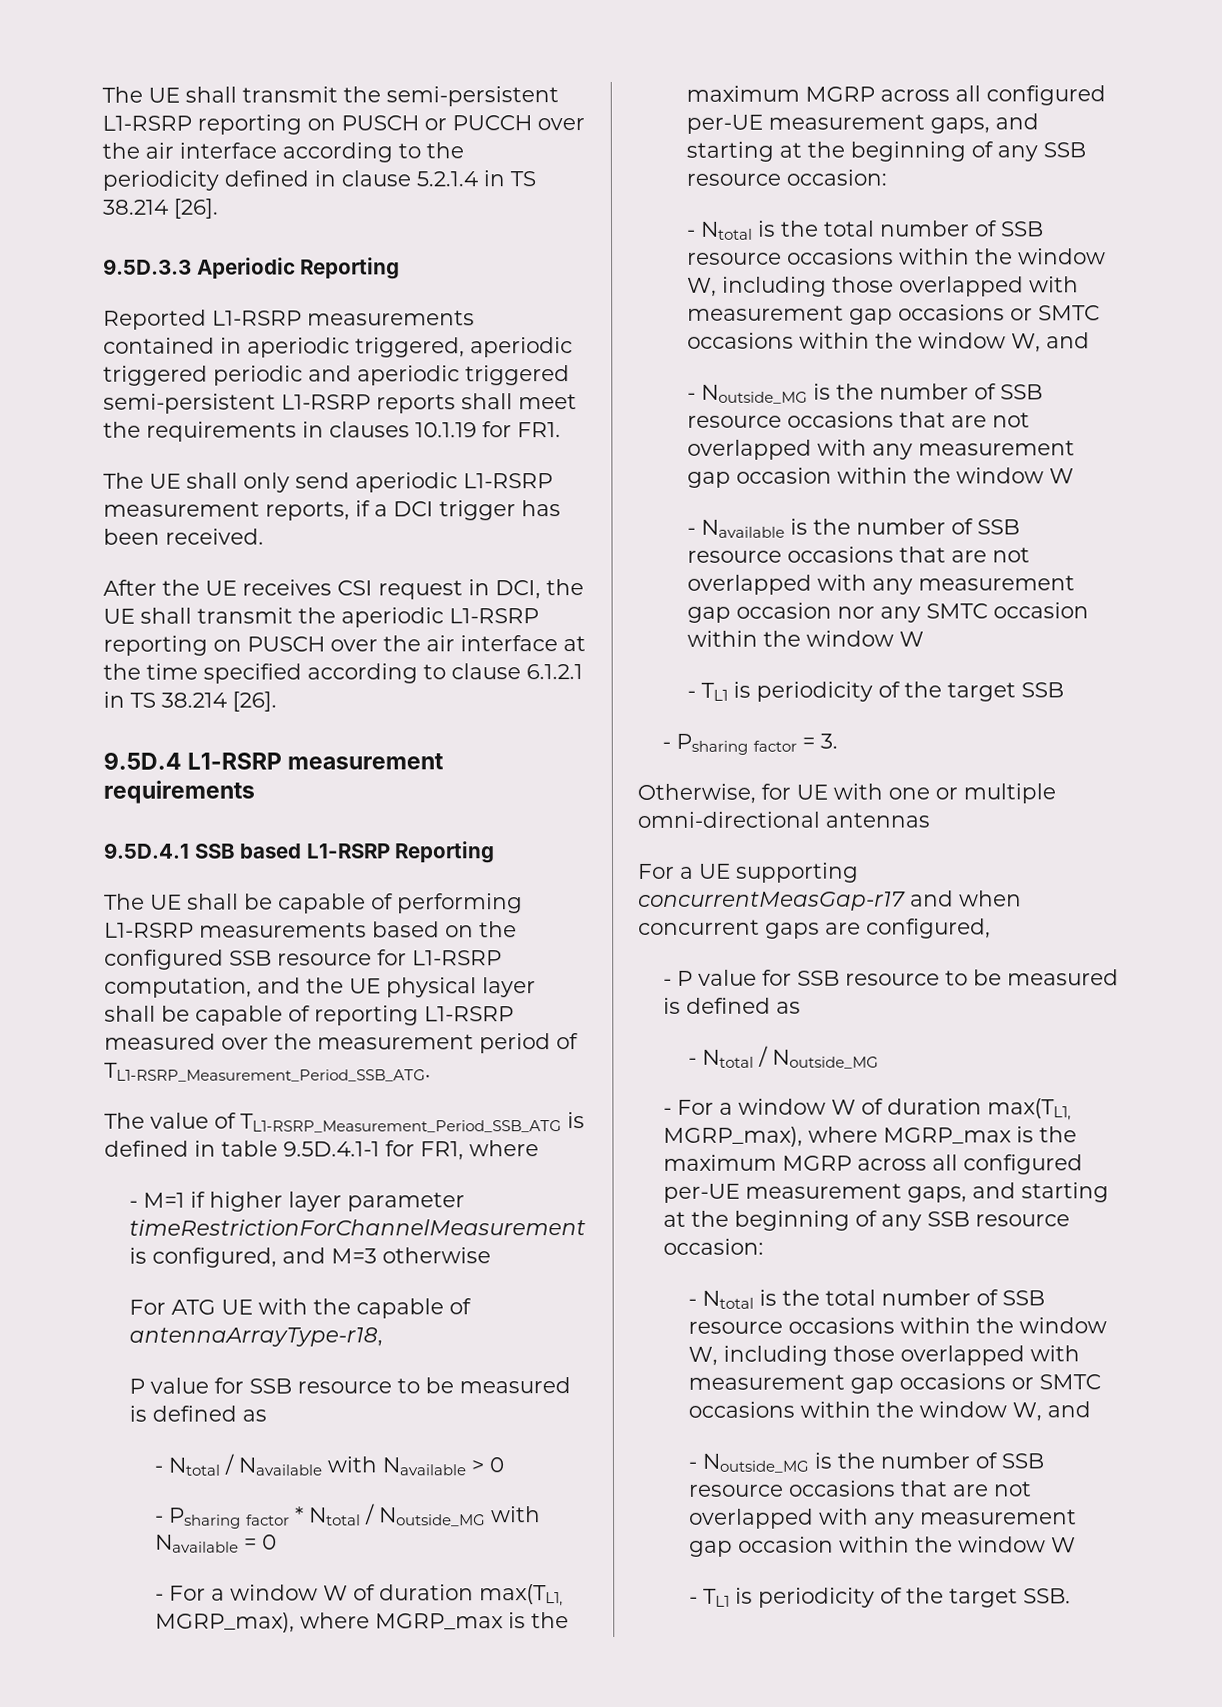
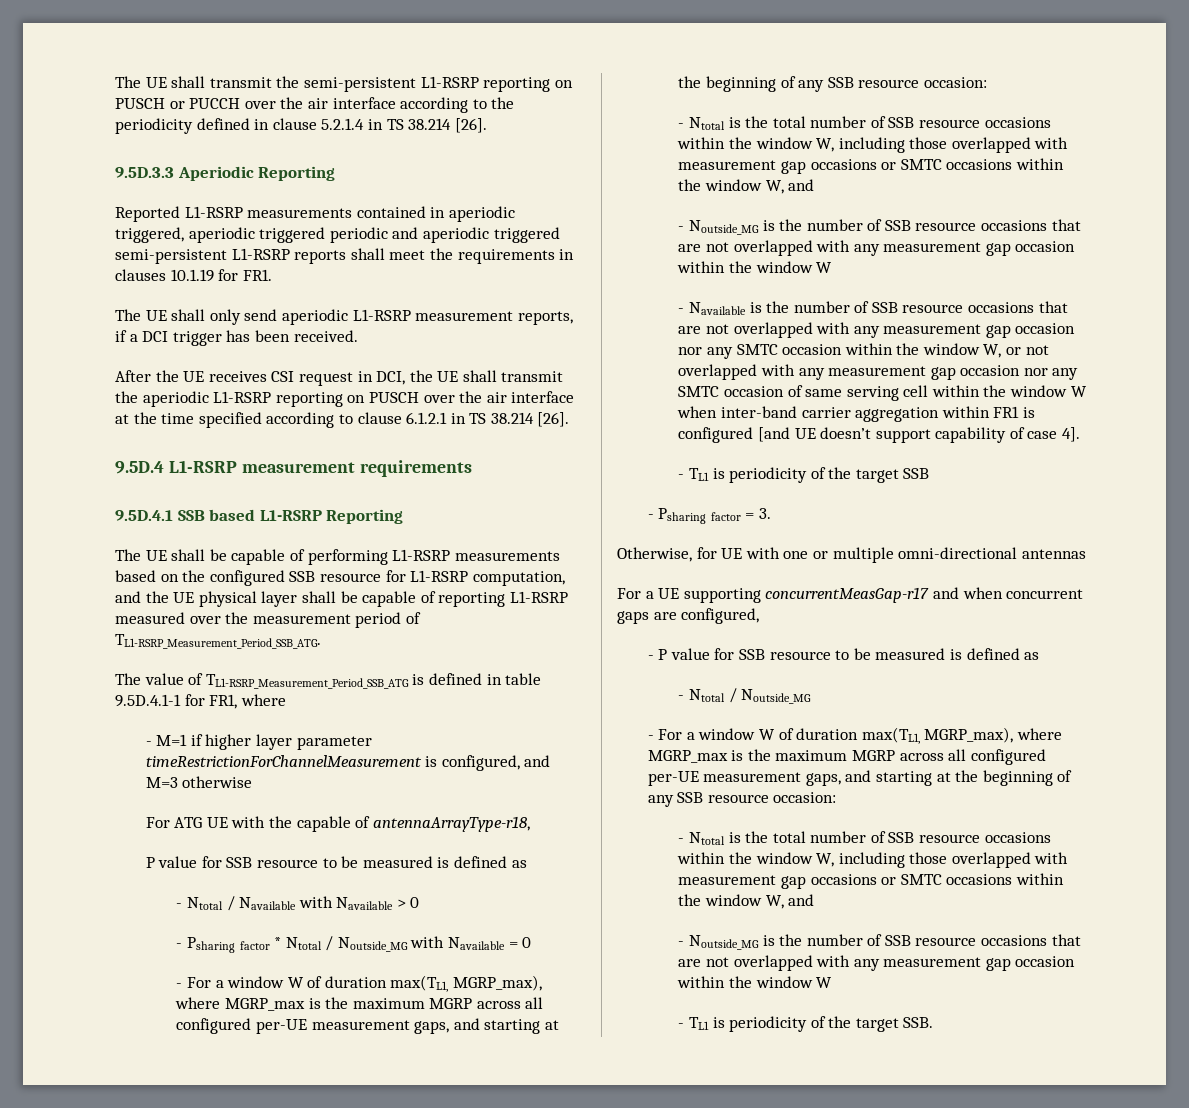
[899,631,925,647] W -> [983,344,1049,358] [678,364,1079,380] [678,385,1087,401] [677,406,1035,422] [678,427,1081,443] W, or not overlapped with any measurement gap occasion nor any SMTC occasion of same serving cell within the window W when inter-band carrier aggregation within FR1 is configured [and UE doesn’t support capability of case 4].

